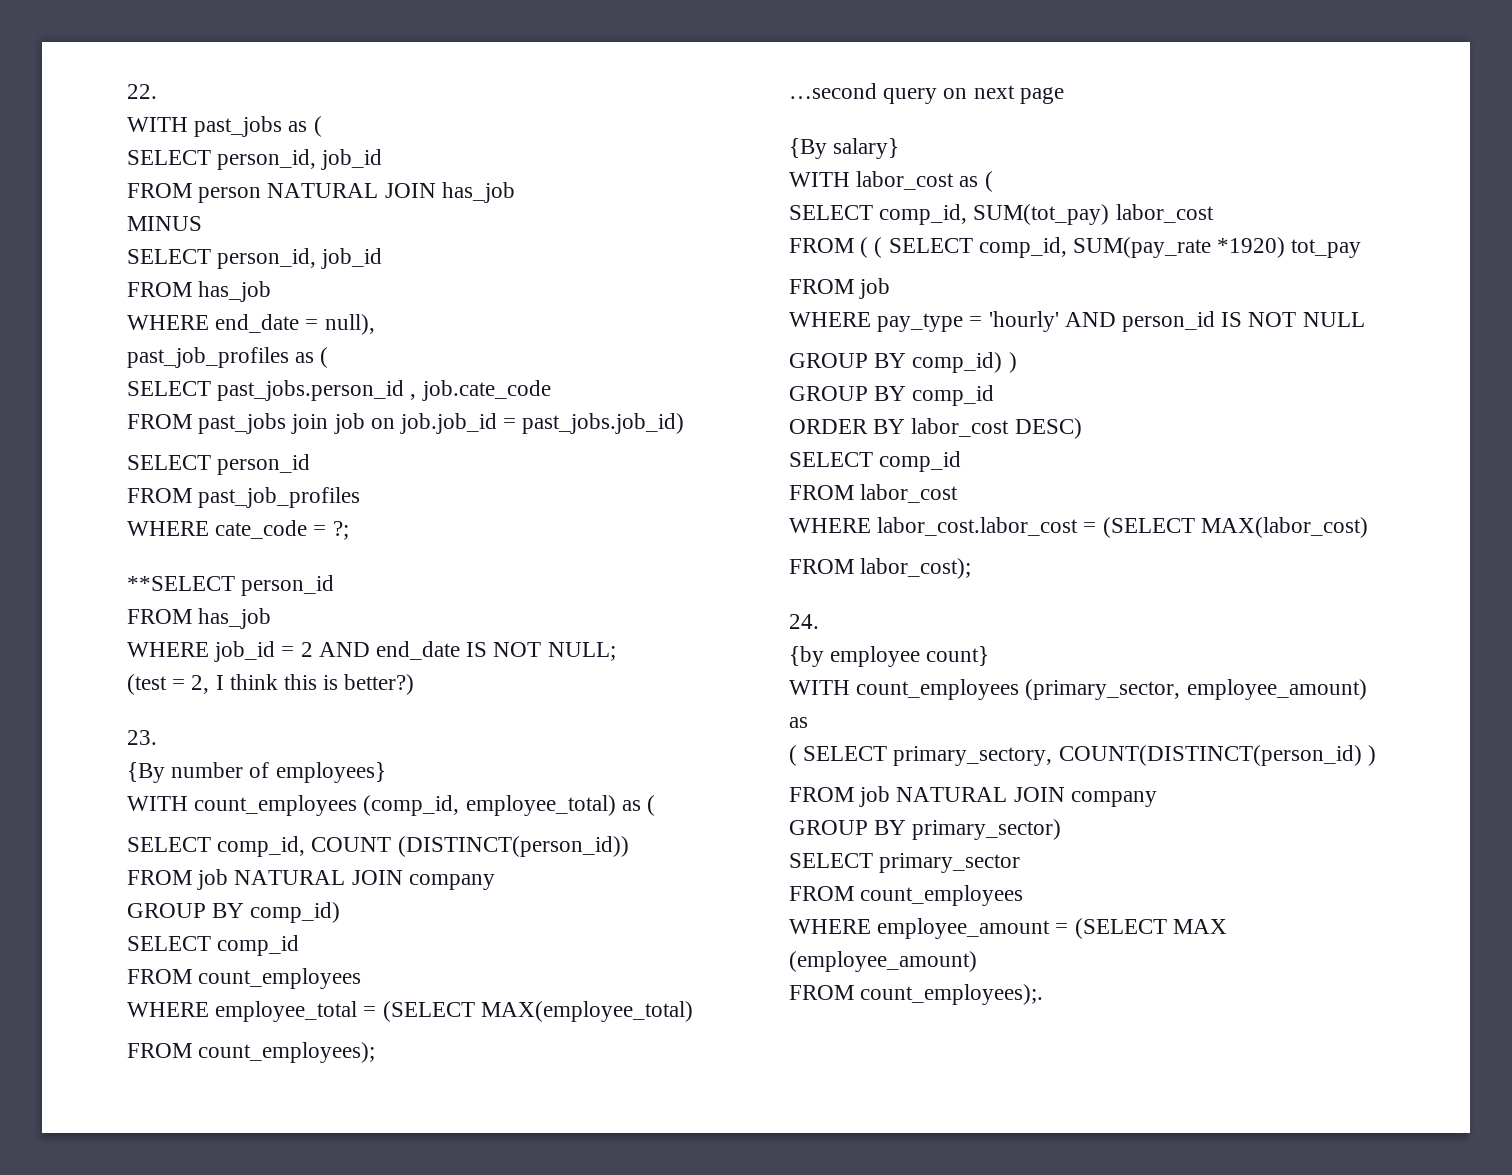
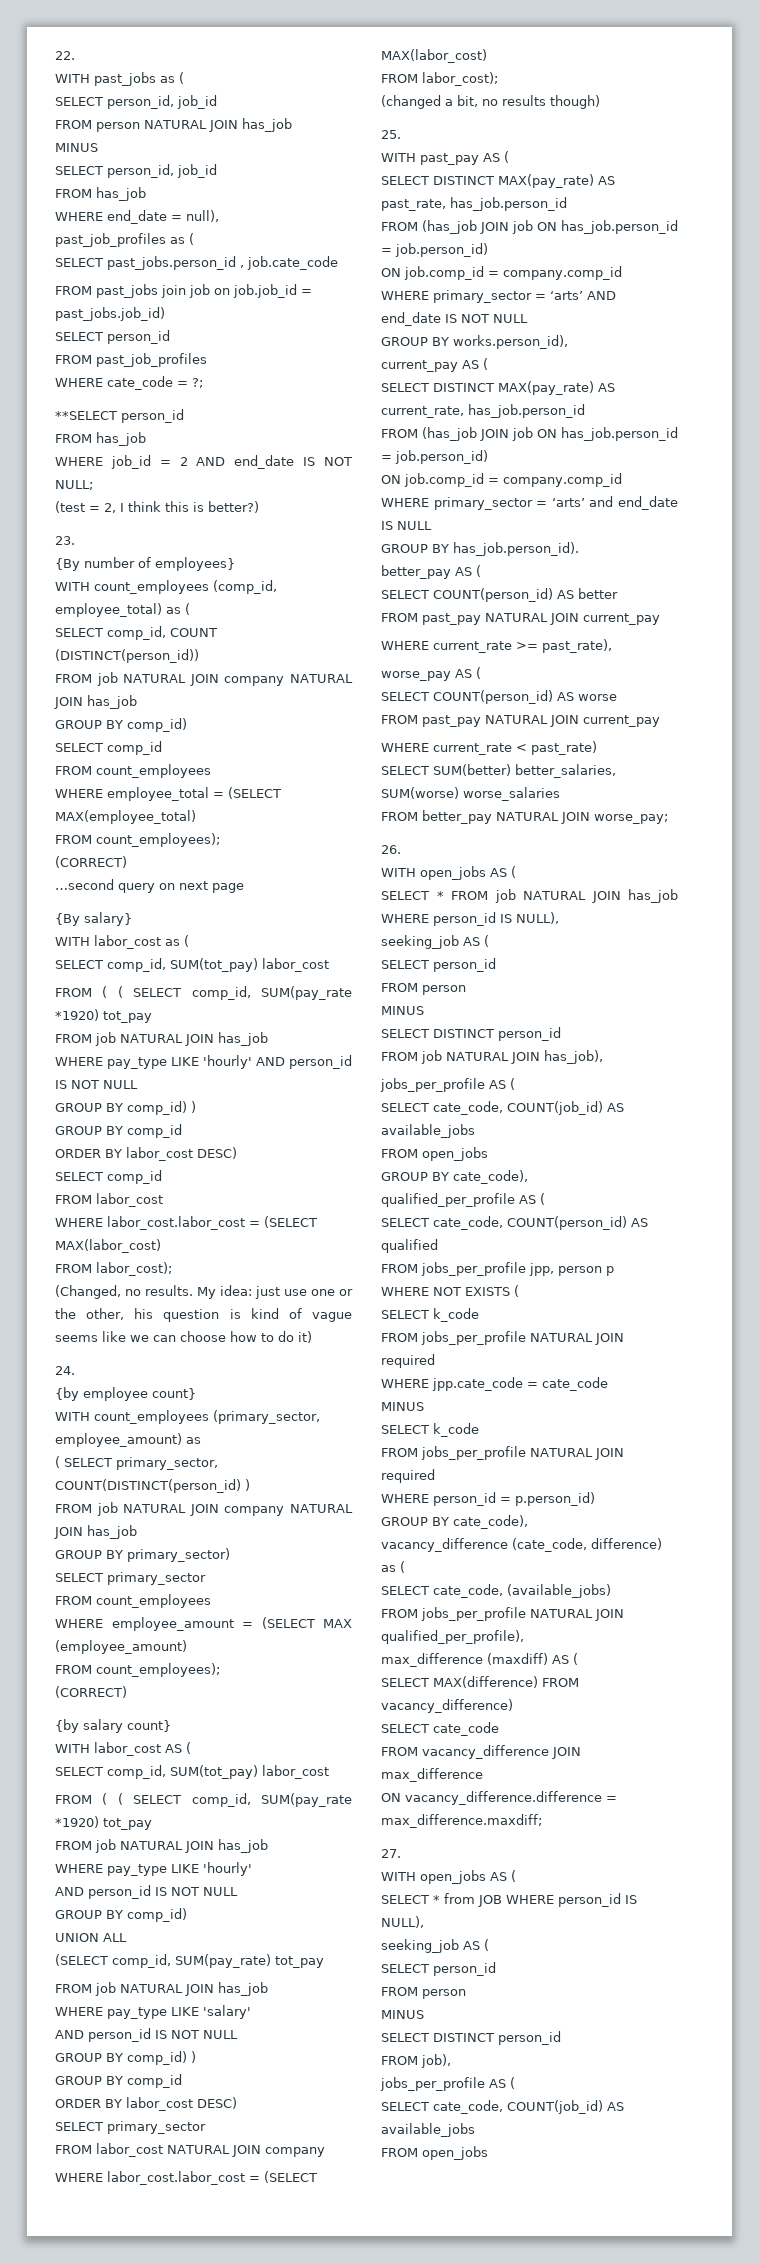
(495, 882) none -> [290,674,354,683] [54,695,137,709] NATURAL JOIN has_job
(376, 1052) none -> [55,856,127,868] // (CORRECT)
[789,312,983,332] // WHERE pay_type = -> [120,1032,268,1046] [55,1057,199,1069] NATURAL JOIN has_job // WHERE pay_type LIKE
(972, 568) none -> [55,1285,353,1299] [55,1308,352,1322] [55,1331,312,1343] // (Changed, no results. My idea: just use one or the other, his question is kind of vague seems like we can choose how to do it)
[893,746,1053,766] primary_sectory, -> [116,1457,218,1470] primary_sector,
(1157, 799) none -> [290,1504,354,1513] [54,1525,137,1539] NATURAL JOIN has_job
[860,984,1044,1005] count_employees);. -> [96,1663,220,1677] [55,1686,127,1698] [55,1719,171,1733] [55,1742,191,1756] [55,1765,329,1779] [55,1793,352,1807] [55,1816,152,1830] [55,1839,268,1853] [55,1862,252,1876] [55,1885,238,1899] [55,1908,187,1922] [55,1933,127,1942] [55,1954,324,1968] [55,1982,268,1996] [55,2005,251,2019] [55,2028,238,2042] [55,2051,196,2065] [55,2074,182,2088] [55,2097,237,2111] [55,2121,206,2134] [55,2143,325,2157] [55,2171,317,2185] [381,49,487,63] [381,72,498,86] [381,95,600,109] [381,130,401,139] [381,151,509,165] [381,174,615,188] [381,197,567,211] [381,220,678,234] [381,243,488,257] [381,266,622,280] [381,290,616,303] [381,312,528,326] [381,335,568,349] [381,358,488,372] [381,381,615,395] [381,404,585,418] [381,427,678,441] [381,450,488,464] [381,473,622,487] [381,496,678,510] [381,521,432,530] [381,542,579,556] [381,565,481,579] [381,588,618,602] [381,613,660,625] [381,639,612,653] [381,667,481,681] [381,690,617,704] [381,715,660,727] [381,741,597,755] [381,764,616,778] [381,787,560,801] [381,810,668,824] [381,845,401,854] [381,866,516,880] [381,889,678,903] [381,912,559,926] [381,935,489,949] [381,958,496,972] [381,983,466,995] [381,1006,424,1015] [381,1027,561,1041] [381,1050,603,1064] [380,1078,515,1092] [381,1101,624,1115] [381,1124,475,1138] [381,1147,488,1161] [381,1170,528,1184] [381,1193,545,1207] [381,1216,648,1230] [381,1239,438,1253] [381,1262,614,1276] [381,1285,519,1297] [381,1308,479,1322] [381,1331,624,1345] [381,1354,435,1368] [381,1377,608,1391] [381,1402,424,1411] [381,1423,479,1437] [381,1446,624,1460] [381,1469,435,1483] [381,1492,595,1506] [381,1515,528,1529] [381,1538,662,1552] [381,1561,405,1573] [381,1584,611,1598] [381,1607,624,1621] [381,1630,524,1644] [381,1653,578,1667] [381,1676,579,1688] [381,1699,513,1713] [381,1722,499,1736] [381,1745,581,1759] [381,1768,483,1782] [381,1791,617,1805] [381,1814,542,1828] [381,1849,401,1858] [381,1870,516,1884] [381,1893,637,1907] [381,1916,424,1928] [381,1939,489,1953] [381,1962,496,1976] [381,1987,466,1999] [381,2010,424,2019] [381,2031,561,2045] [381,2054,451,2068] [380,2077,515,2091] [381,2100,624,2114] [381,2123,475,2137] [381,2146,488,2160] count_employees); // (CORRECT) // {by salary count} // WITH labor_cost AS ( // SELECT comp_id, SUM(tot_pay) labor_cost // FROM ( ( SELECT comp_id, SUM(pay_rate *1920) tot_pay // FROM job NATURAL JOIN has_job // WHERE pay_type LIKE 'hourly' // AND person_id IS NOT NULL // GROUP BY comp_id) // UNION ALL // (SELECT comp_id, SUM(pay_rate) tot_pay // FROM job NATURAL JOIN has_job // WHERE pay_type LIKE 'salary' // AND person_id IS NOT NULL // GROUP BY comp_id) ) // GROUP BY comp_id // ORDER BY labor_cost DESC) // SELECT primary_sector // FROM labor_cost NATURAL JOIN company // WHERE labor_cost.labor_cost = (SELECT MAX(labor_cost) // FROM labor_cost); // (changed a bit, no results though) // 25. // WITH past_pay AS ( // SELECT DISTINCT MAX(pay_rate) AS past_rate, has_job.person_id // FROM (has_job JOIN job ON has_job.person_id = job.person_id) // ON job.comp_id = company.comp_id // WHERE primary_sector = ‘arts’ AND end_date IS NOT NULL // GROUP BY works.person_id), // current_pay AS ( // SELECT DISTINCT MAX(pay_rate) AS current_rate, has_job.person_id // FROM (has_job JOIN job ON has_job.person_id = job.person_id) // ON job.comp_id = company.comp_id // WHERE primary_sector = ‘arts’ and end_date IS NULL // GROUP BY has_job.person_id). // better_pay AS ( // SELECT COUNT(person_id) AS better // FROM past_pay NATURAL JOIN current_pay // WHERE current_rate >= past_rate), // worse_pay AS ( // SELECT COUNT(person_id) AS worse // FROM past_pay NATURAL JOIN current_pay // WHERE current_rate < past_rate) // SELECT SUM(better) better_salaries, SUM(worse) worse_salaries // FROM better_pay NATURAL JOIN worse_pay; // 26. // WITH open_jobs AS ( // SELECT * FROM job NATURAL JOIN has_job WHERE person_id IS NULL), // seeking_job AS ( // SELECT person_id // FROM person // MINUS // SELECT DISTINCT person_id // FROM job NATURAL JOIN has_job), // jobs_per_profile AS ( // SELECT cate_code, COUNT(job_id) AS available_jobs // FROM open_jobs // GROUP BY cate_code), // qualified_per_profile AS ( // SELECT cate_code, COUNT(person_id) AS qualified // FROM jobs_per_profile jpp, person p // WHERE NOT EXISTS ( // SELECT k_code // FROM jobs_per_profile NATURAL JOIN required // WHERE jpp.cate_code = cate_code // MINUS // SELECT k_code // FROM jobs_per_profile NATURAL JOIN required // WHERE person_id = p.person_id) // GROUP BY cate_code), // vacancy_difference (cate_code, difference) as ( // SELECT cate_code, (available_jobs) // FROM jobs_per_profile NATURAL JOIN qualified_per_profile), // max_difference (maxdiff) AS ( // SELECT MAX(difference) FROM vacancy_difference) // SELECT cate_code // FROM vacancy_difference JOIN max_difference // ON vacancy_difference.difference = max_difference.maxdiff; // 27. // WITH open_jobs AS ( // SELECT * from JOB WHERE person_id IS NULL), // seeking_job AS ( // SELECT person_id // FROM person // MINUS // SELECT DISTINCT person_id // FROM job), // jobs_per_profile AS ( // SELECT cate_code, COUNT(job_id) AS available_jobs // FROM open_jobs

